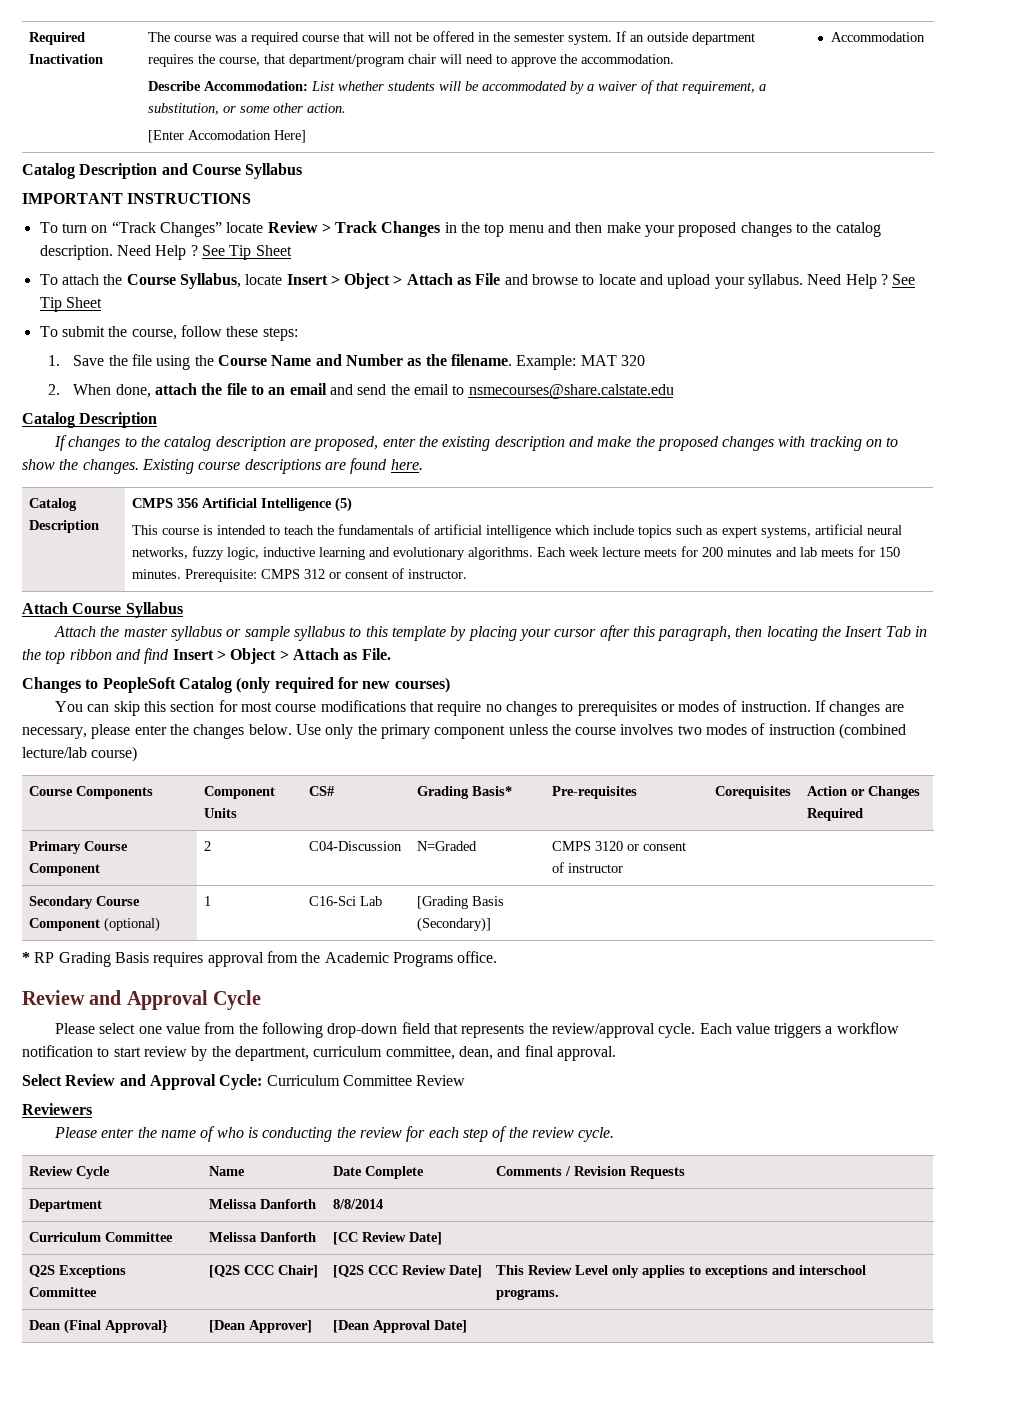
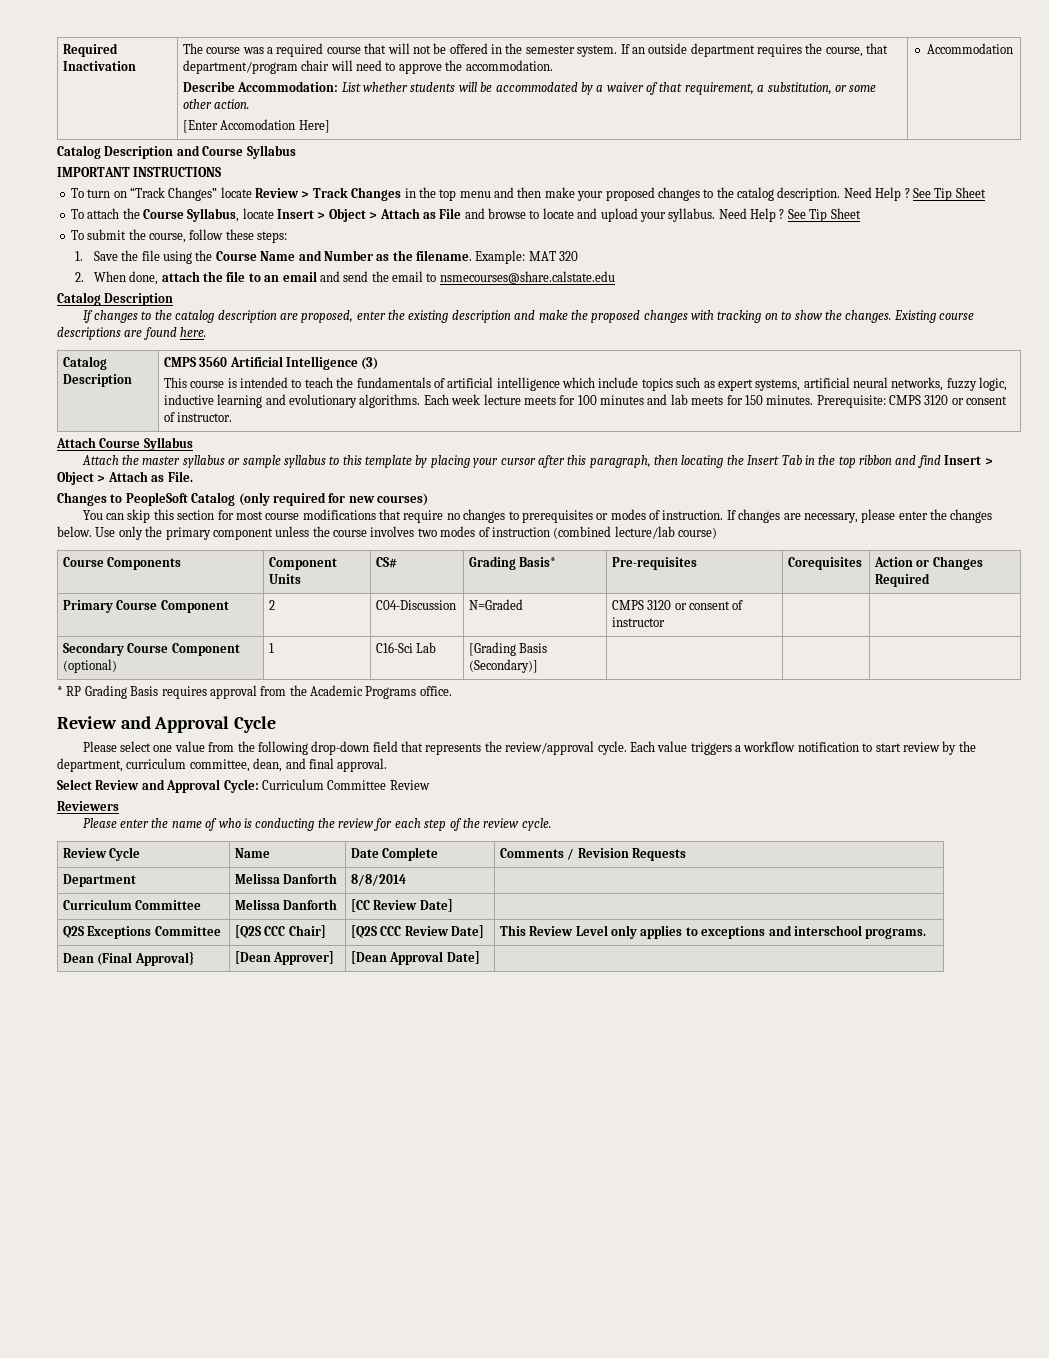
[177,498,199,508] 356 -> [199,356,228,367] 3560
[335,497,353,512] (5) -> [361,357,379,370] (3)
[702,547,724,557] 200 -> [577,395,597,405] 100
[304,569,326,579] 312 -> [924,395,949,405] 3120

